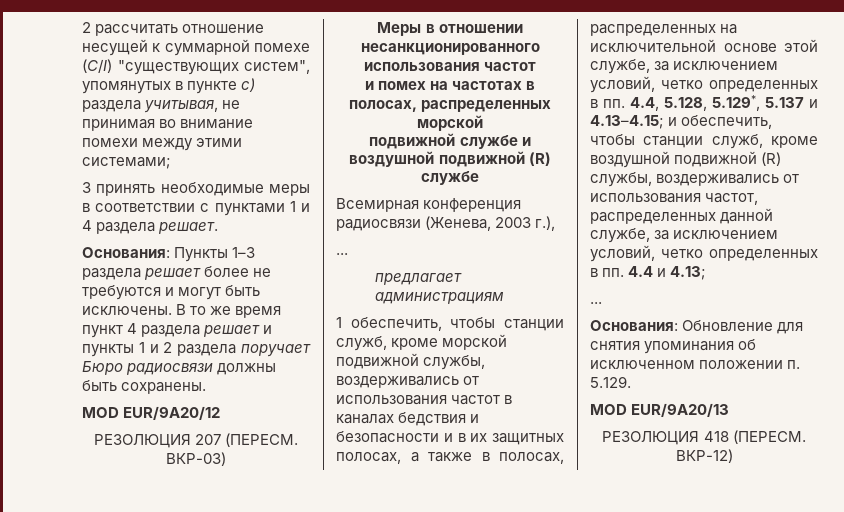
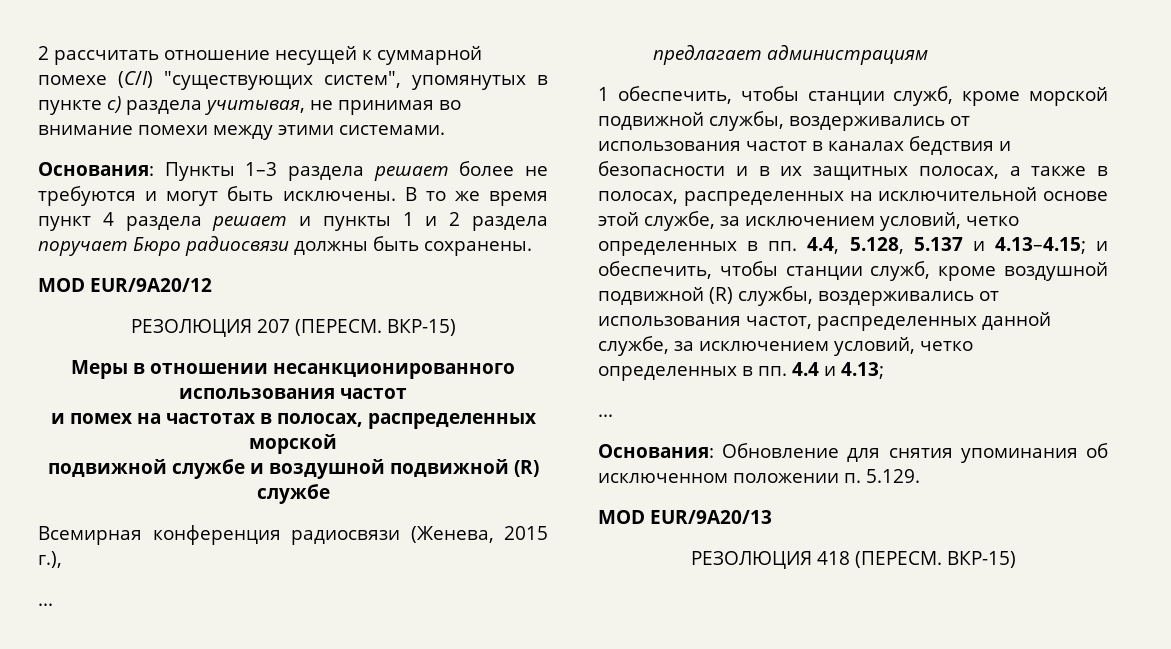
[82,157,171,169] [82,182,310,196] [82,201,310,216] [82,220,219,234] системами; // 3 принять необходимые меры в соответствии с пунктами 1 и 4 раздела решает. -> [339,125,445,135] системами.
[166,452,226,466] ВКР-03) -> [386,319,456,336] ВКР-15)
[495,217,532,228] 2003 -> [504,526,548,540] 2015
[712,95,760,111] 5.129*, -> (904, 245) none
[675,449,733,463] ВКР-12) -> [946,551,1016,568] ВКР-15)

